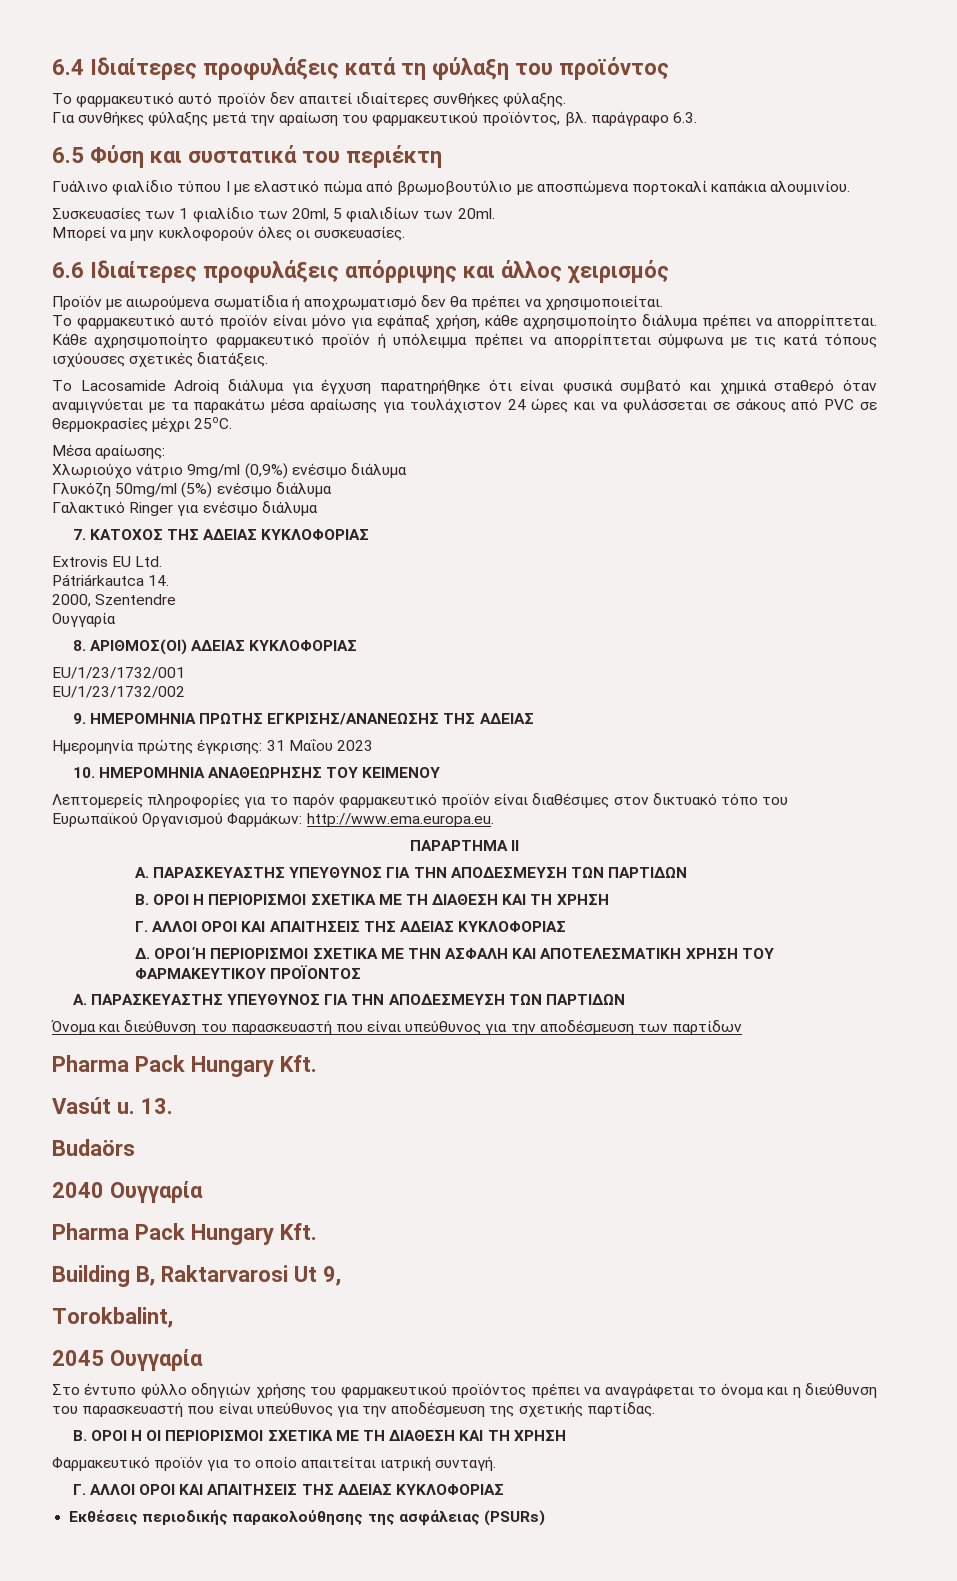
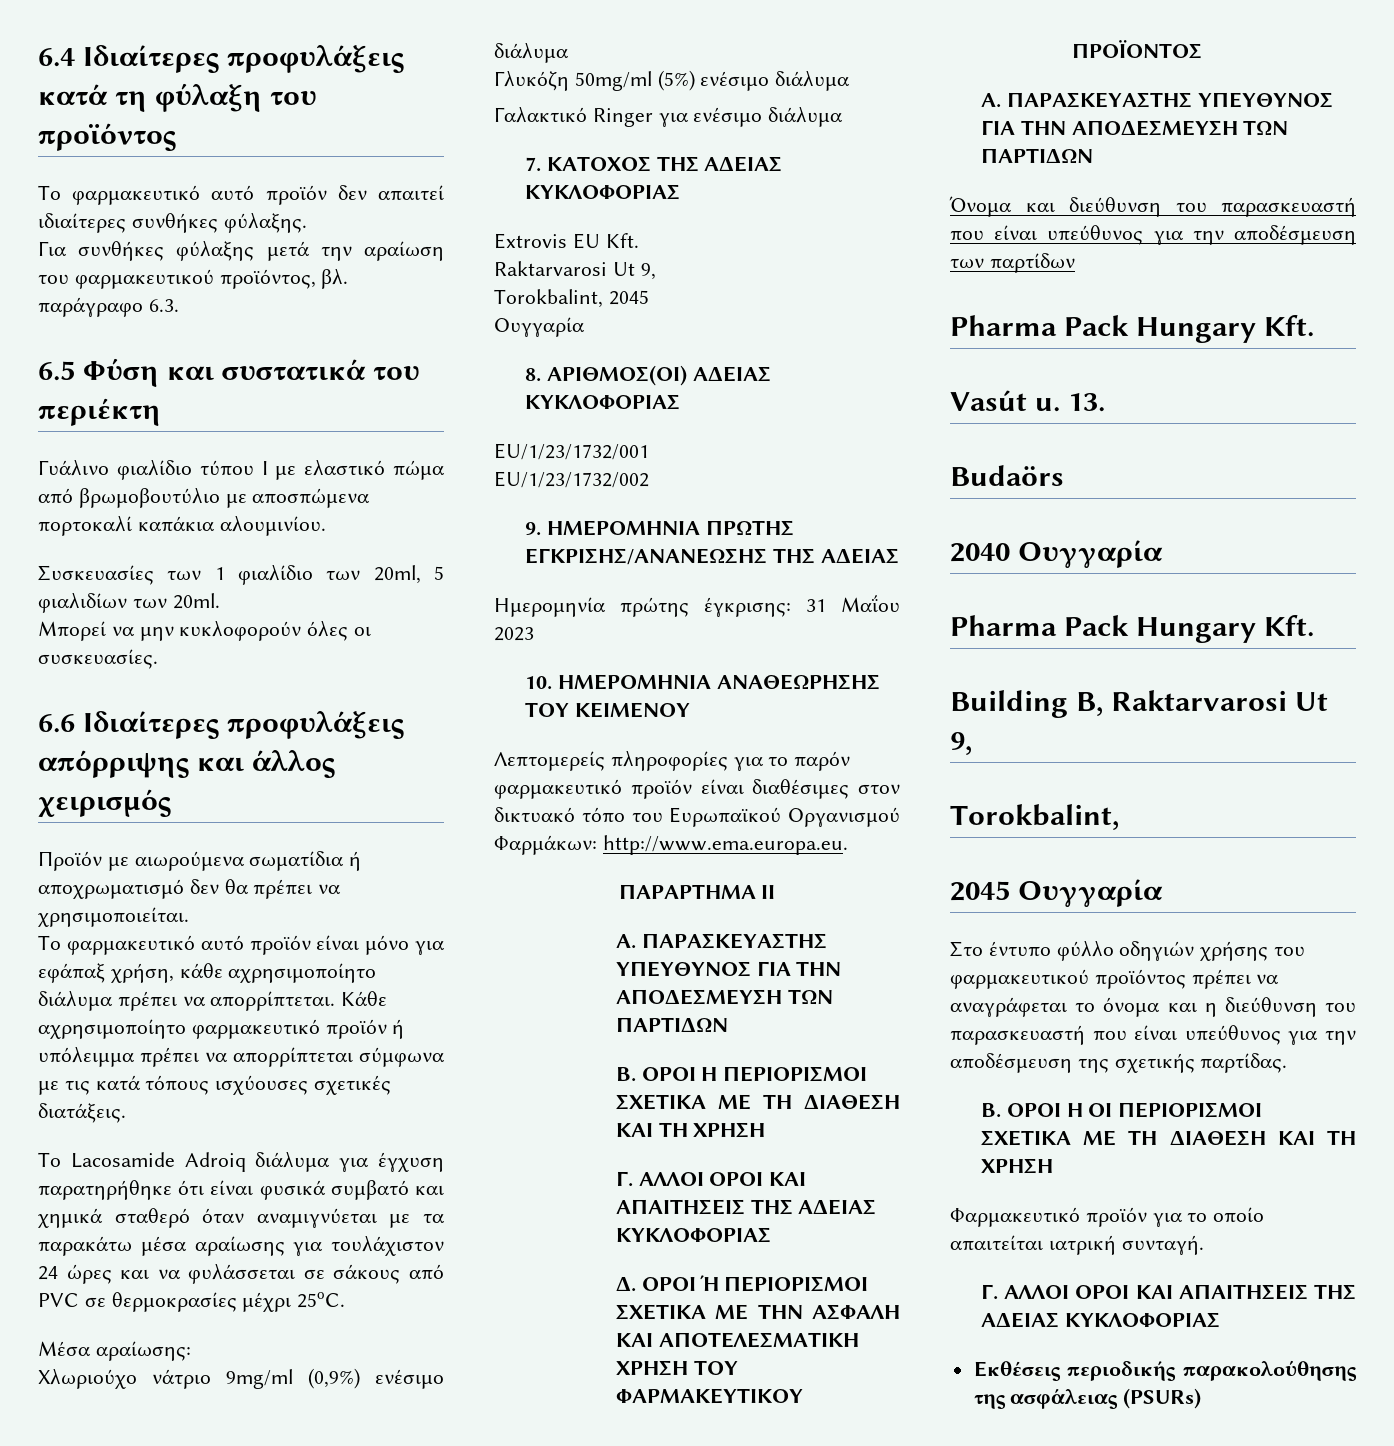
[135,556,163,567] [52,574,170,586] [52,594,177,607] Ltd. // Pátriárkautca 14. // 2000, Szentendre -> [605,233,639,248] [494,261,656,280] [494,289,649,308] Kft. // Raktarvarosi Ut 9, // Torokbalint, 2045

